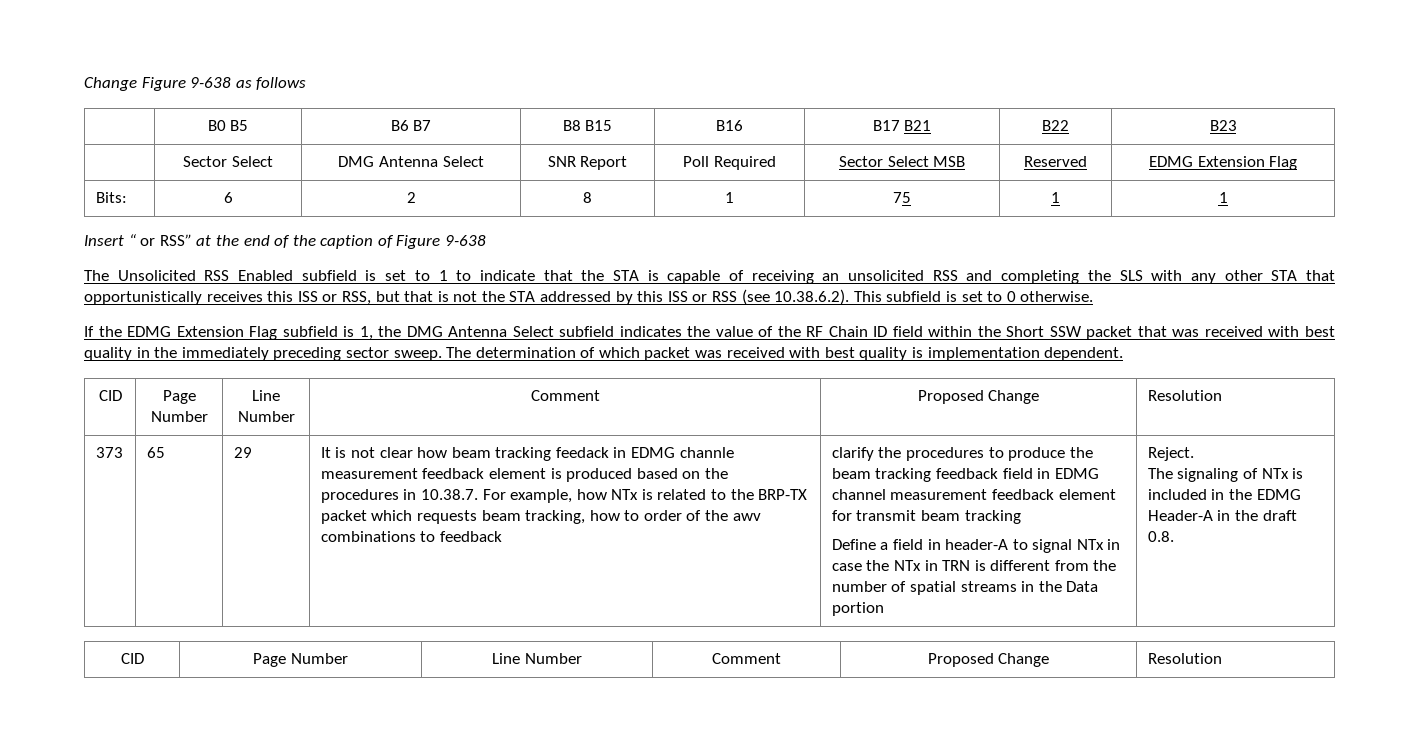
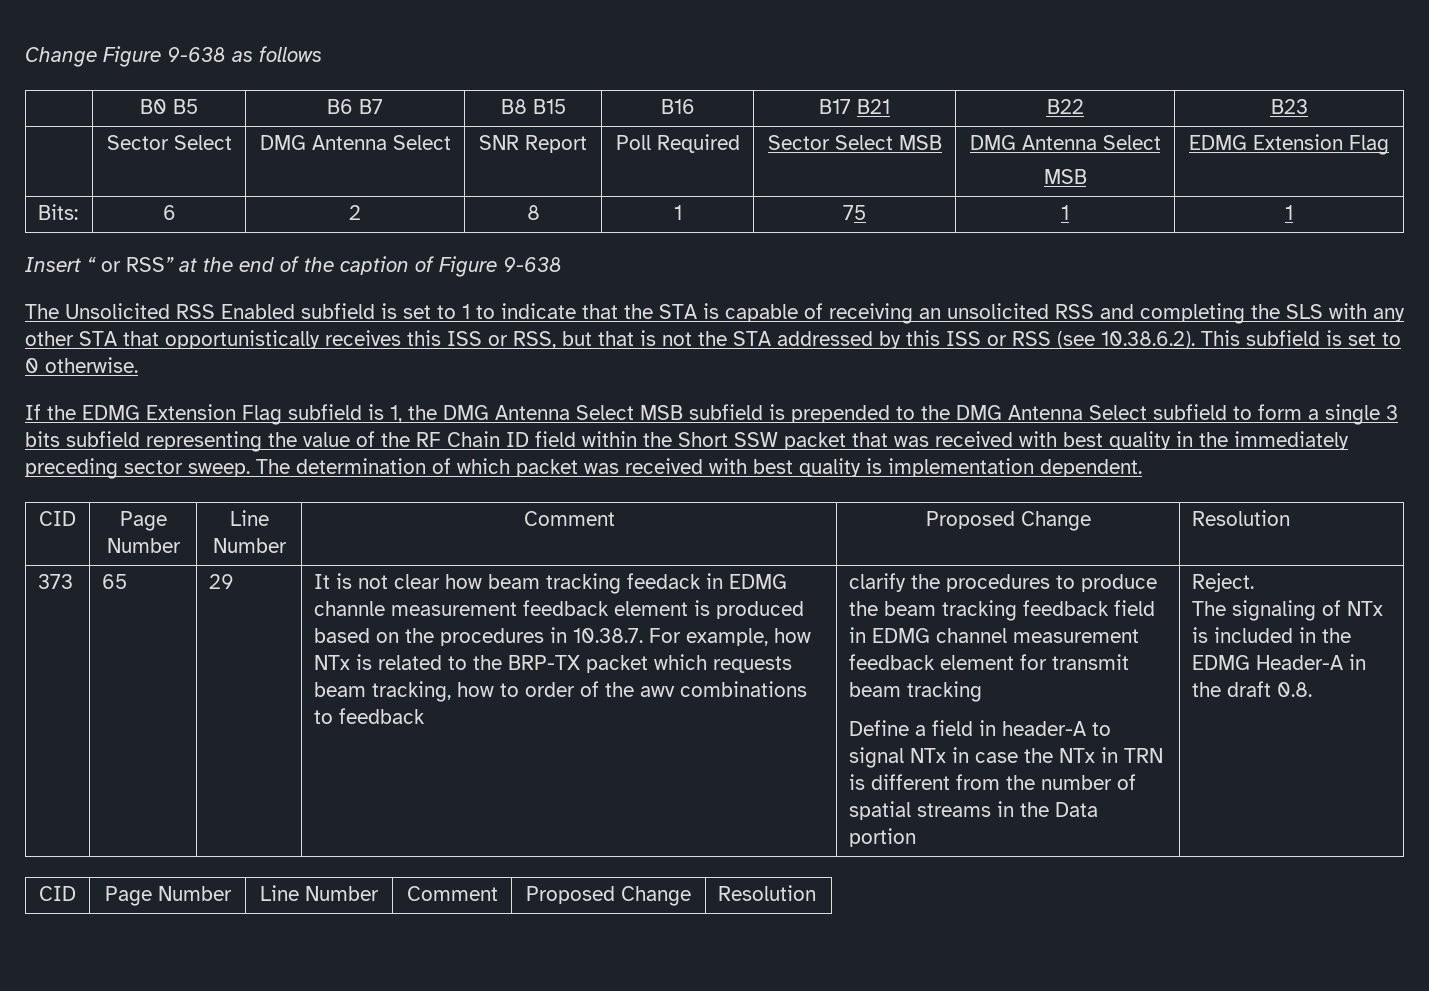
[1024,156,1087,167] Reserved -> [969,135,1161,150] [1043,169,1087,184] DMG Antenna Select // MSB
[559,326,682,337] subfield indicates -> [640,404,1398,425] [25,431,262,452] MSB subfield is prepended to the DMG Antenna Select subfield to form a single 3 bits subfield representing

